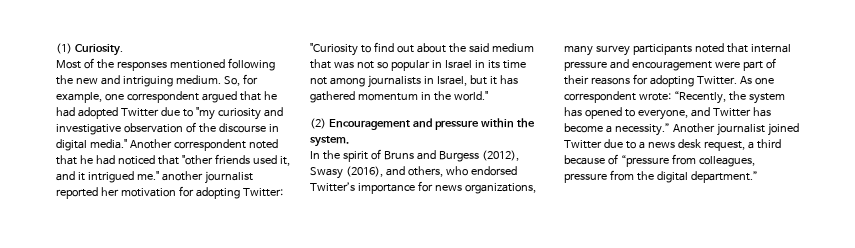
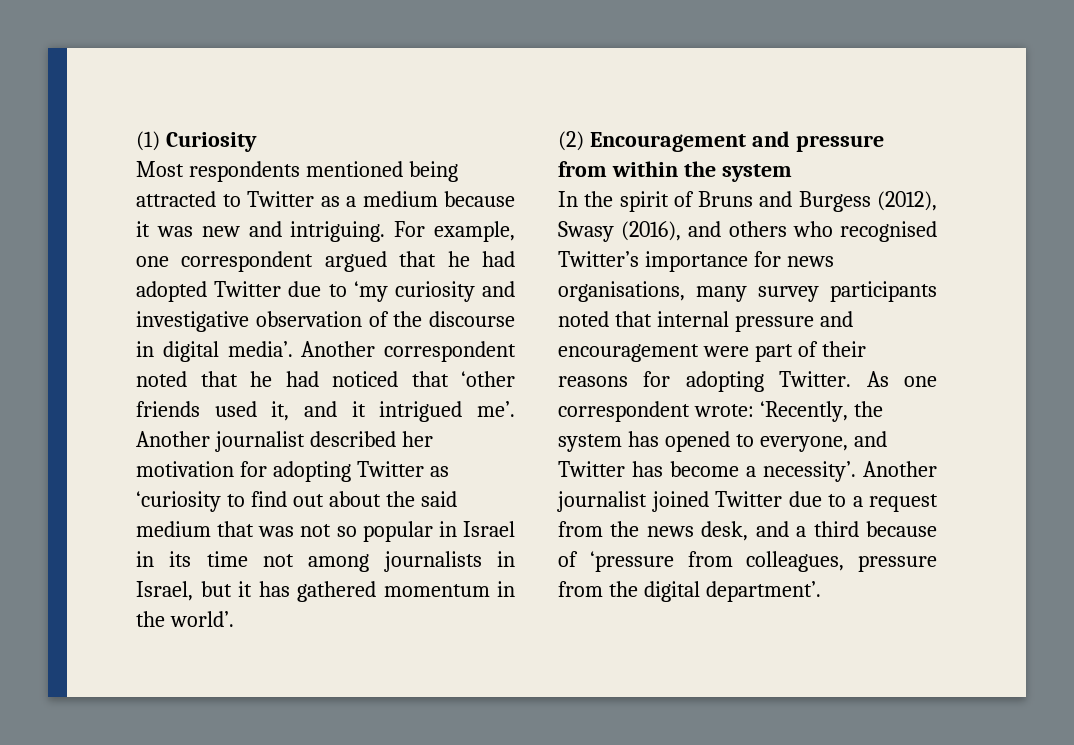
[74,44,123,56] Curiosity. -> [165,132,257,152] Curiosity
[83,58,275,71] [56,74,258,87] of the responses mentioned following the new and intriguing medium. So, for -> [188,161,458,182] [136,191,515,207] [136,221,426,242] respondents mentioned being attracted to Twitter as a medium because it was new and intriguing. For
[195,107,215,120] "my -> [353,281,388,302] ‘my
[89,139,127,149] media." -> [227,341,293,357] media’.
[181,155,213,165] "other -> [461,371,515,387] ‘other
[136,171,253,184] [56,187,98,199] me." another journalist reported -> [477,401,515,417] [136,431,396,452] me’. Another journalist described
[242,188,283,197] [310,43,358,56] Twitter: "Curiosity -> [356,461,449,477] [136,491,221,512] Twitter as ‘curiosity
[453,91,488,101] world." -> [169,611,234,627] world’.
(479, 125) none -> [558,161,607,177] from
[310,136,349,147] system. -> [721,164,792,182] system
[407,166,517,177] others, who endorsed -> [728,221,937,242] others who recognised
[464,183,536,194] organizations, -> [558,281,685,302] organisations,
[673,91,726,104] “Recently, -> [759,401,848,422] ‘Recently,
[614,123,670,136] necessity.” -> [763,461,856,482] necessity’.
[647,139,745,151] news desk request, -> [869,494,938,512] [558,521,789,541] request from the news desk, and
[620,155,669,167] “pressure -> [589,551,674,572] ‘pressure
[690,171,758,183] department.” -> [705,581,821,602] department’.

